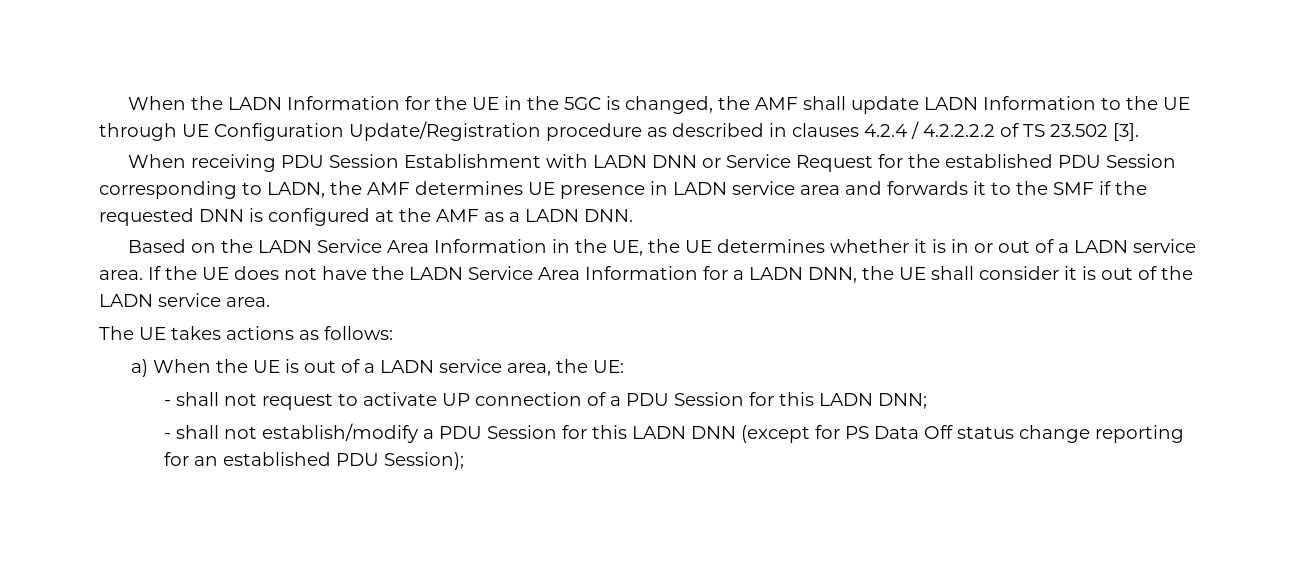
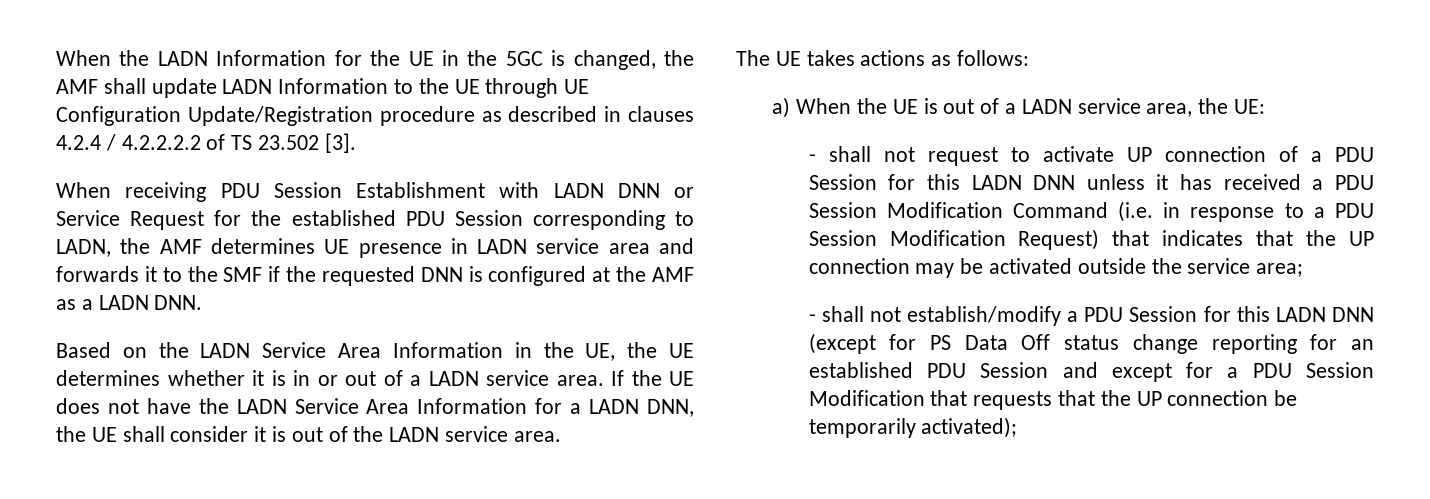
[877,393,927,409] DNN; -> [1033,174,1374,190] [808,201,1374,222] [808,229,1374,250] [808,258,1304,278] DNN unless it has received a PDU Session Modification Command (i.e. in response to a PDU Session Modification Request) that indicates that the UP connection may be activated outside the service area;
[383,452,464,470] Session); -> [980,362,1374,382] [808,390,1298,410] [808,417,1018,438] Session and except for a PDU Session Modification that requests that the UP connection be temporarily activated);

